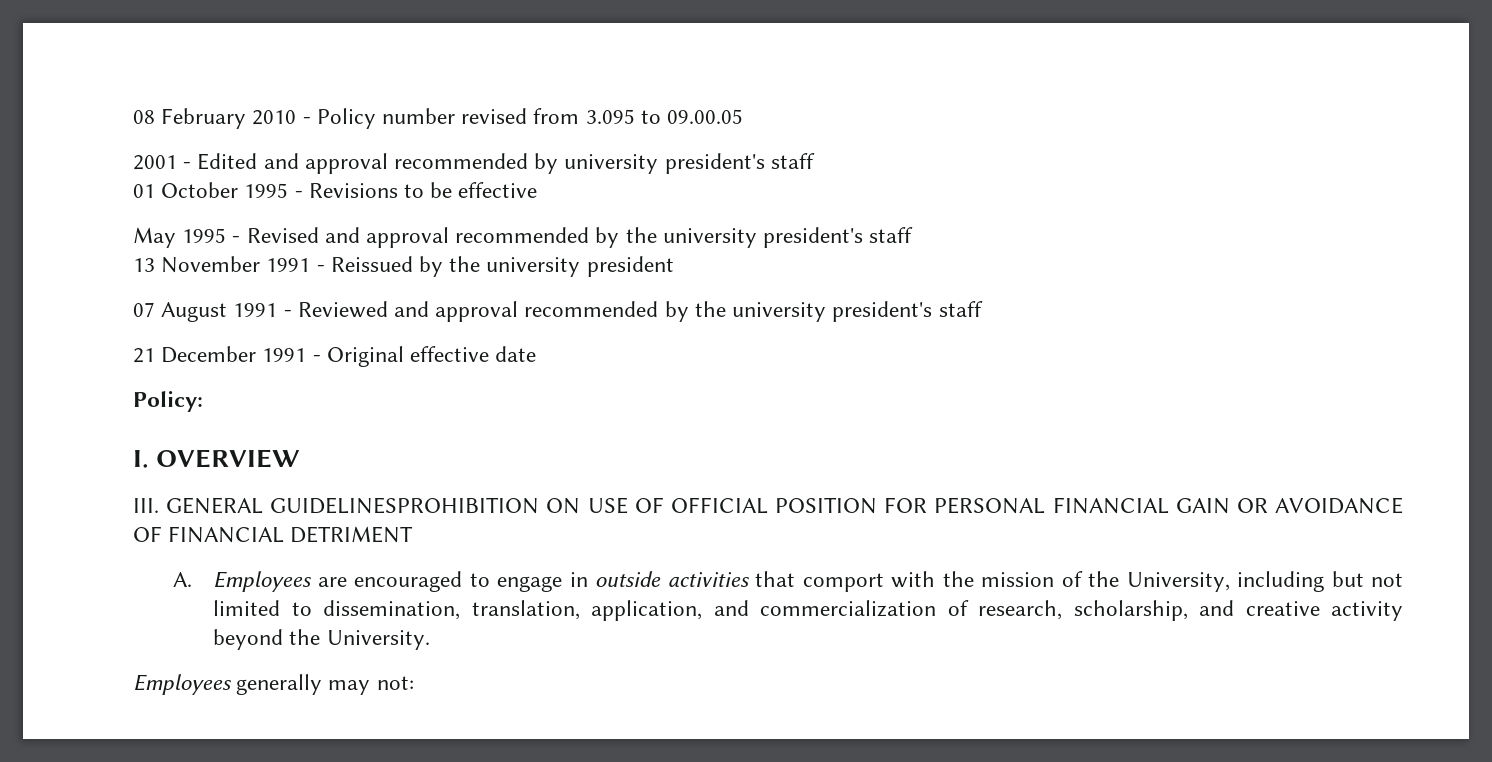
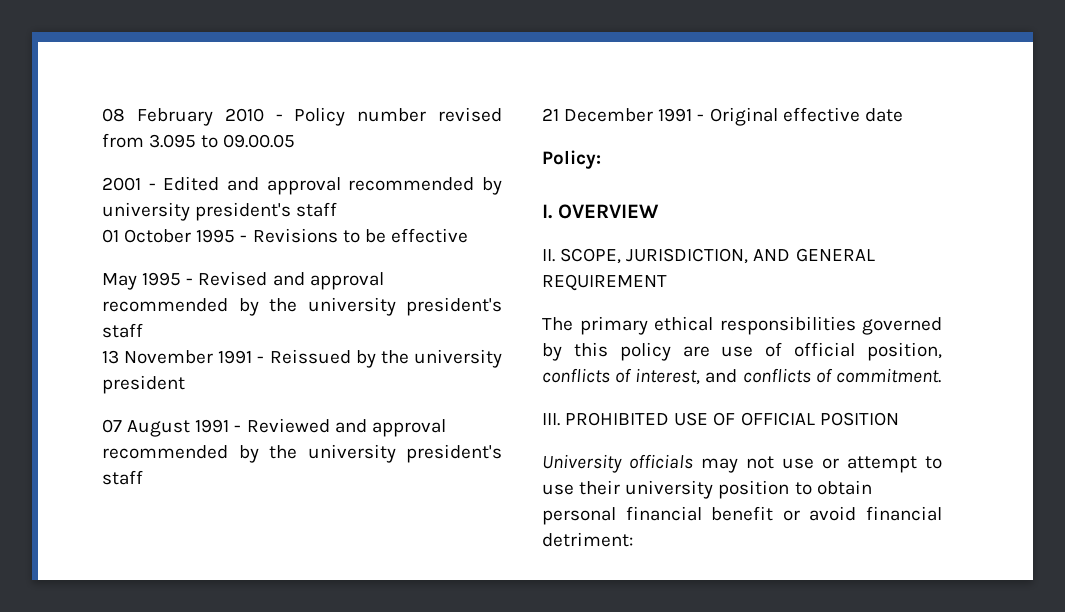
[133,497,1404,514] [133,526,414,543] [173,571,1403,592] [213,600,1404,621] [213,629,430,650] [133,674,414,695] III. GENERAL GUIDELINESPROHIBITION ON USE OF OFFICIAL POSITION FOR PERSONAL FINANCIAL GAIN OR AVOIDANCE OF FINANCIAL DETRIMENT // A. Employees are encouraged to engage in outside activities that comport with the mission of the University, including but not limited to dissemination, translation, application, and commercialization of research, scholarship, and creative activity beyond the University. // Employees generally may not: -> [542,248,875,264] [542,274,667,291] [542,316,942,335] [542,342,942,361] [542,368,941,385] [542,412,899,426] [542,454,942,473] [542,480,872,499] [542,506,942,525] [542,532,633,547] II. SCOPE, JURISDICTION, AND GENERAL REQUIREMENT // The primary ethical responsibilities governed by this policy are use of official position, conflicts of interest, and conflicts of commitment. // III. PROHIBITED USE OF OFFICIAL POSITION // University officials may not use or attempt to use their university position to obtain personal financial benefit or avoid financial detriment:

